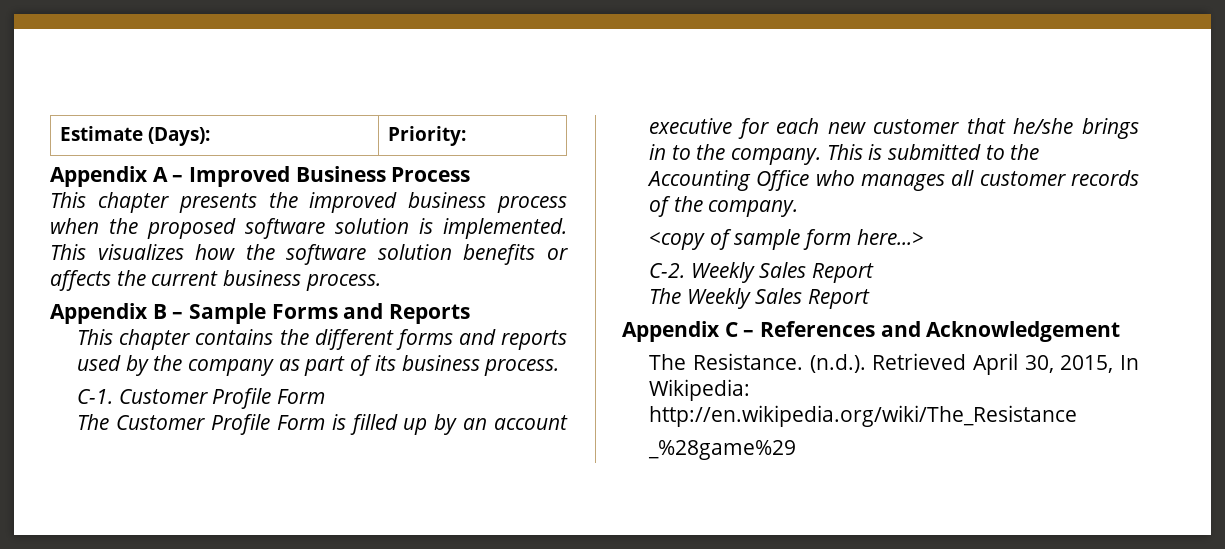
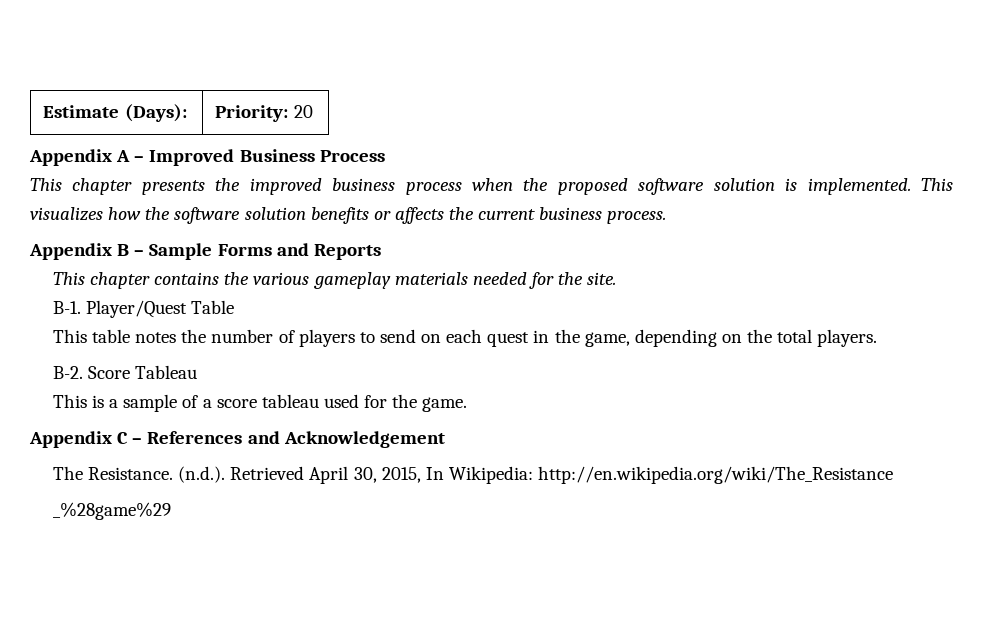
(466, 136) none -> [293,105,313,118] 20
[314,329,567,350] [77,355,560,376] [77,388,326,409] [77,414,568,435] [649,118,1139,139] [649,144,1040,165] [647,170,1139,191] [649,196,799,217] [649,229,924,250] [649,262,875,283] [649,288,871,309] different forms and reports used by the company as part of its business process. // C-1. Customer Profile Form // The Customer Profile Form is filled up by an account executive for each new customer that he/she brings in to the company. This is submitted to the Accounting Office who manages all customer records of the company. // <copy of sample form here...> // C-2. Weekly Sales Report // The Weekly Sales Report -> [253,272,617,289] [52,300,235,318] [52,329,878,347] [52,365,198,379] [52,394,468,412] various gameplay materials needed for the site. // B-1. Player/Quest Table // This table notes the number of players to send on each quest in the game, depending on the total players. // B-2. Score Tableau // This is a sample of a score tableau used for the game.

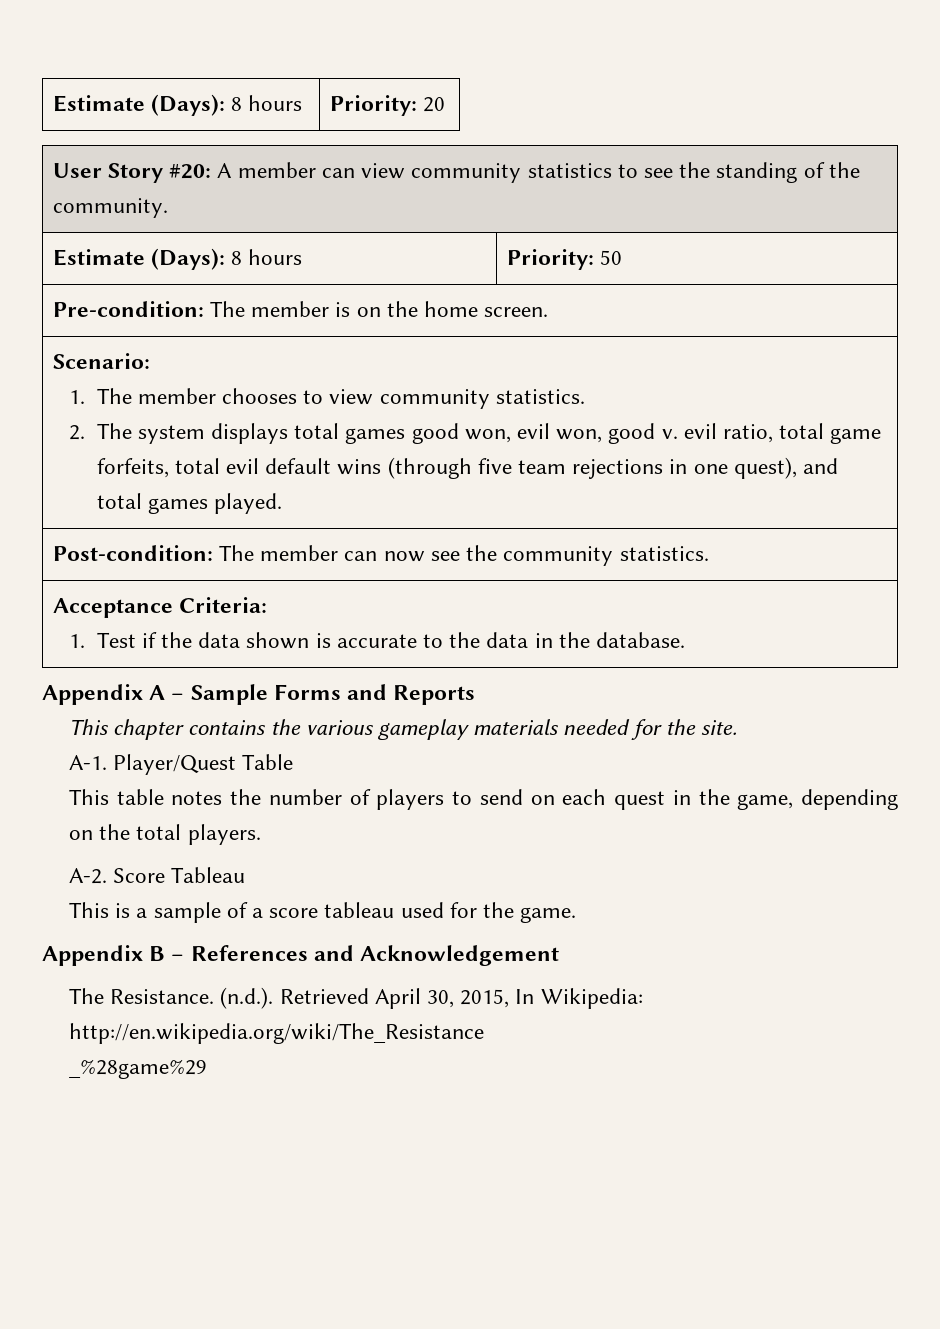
[43,104,187,122] Estimate (Days): -> [52,94,303,116] Estimate (Days): 8 hours
[29,149,385,166] [30,178,954,195] [30,207,667,224] [29,243,130,260] // Appendix A – Improved Business Process // This chapter presents the improved business process when the proposed software solution is implemented. This visualizes how the software solution benefits or affects the current business process. // Appendix B -> [52,162,860,183] [52,198,168,218] [52,248,303,270] [506,249,623,270] [52,301,549,317] [52,353,150,369] [69,388,585,409] [69,423,882,444] [96,457,839,479] [96,493,282,514] [52,545,709,566] [52,597,268,618] [69,632,686,649] [42,684,166,705] // User Story #20: A member can view community statistics to see the standing of the community. // Estimate (Days): 8 hours | Priority: 50 // Pre-condition: The member is on the home screen. // Scenario: // 1. The member chooses to view community statistics. // 2. The system displays total games good won, evil won, good v. evil ratio, total game forfeits, total evil default wins (through five team rejections in one quest), and total games played. // Post-condition: The member can now see the community statistics. // Acceptance Criteria: // 1. Test if the data shown is accurate to the data in the database. // Appendix A
[52,301,81,314] B-1. -> [68,755,107,770] A-1.
[52,366,83,379] B-2. -> [68,868,107,884] A-2.
[117,432,129,444] C -> [149,946,166,961] B

